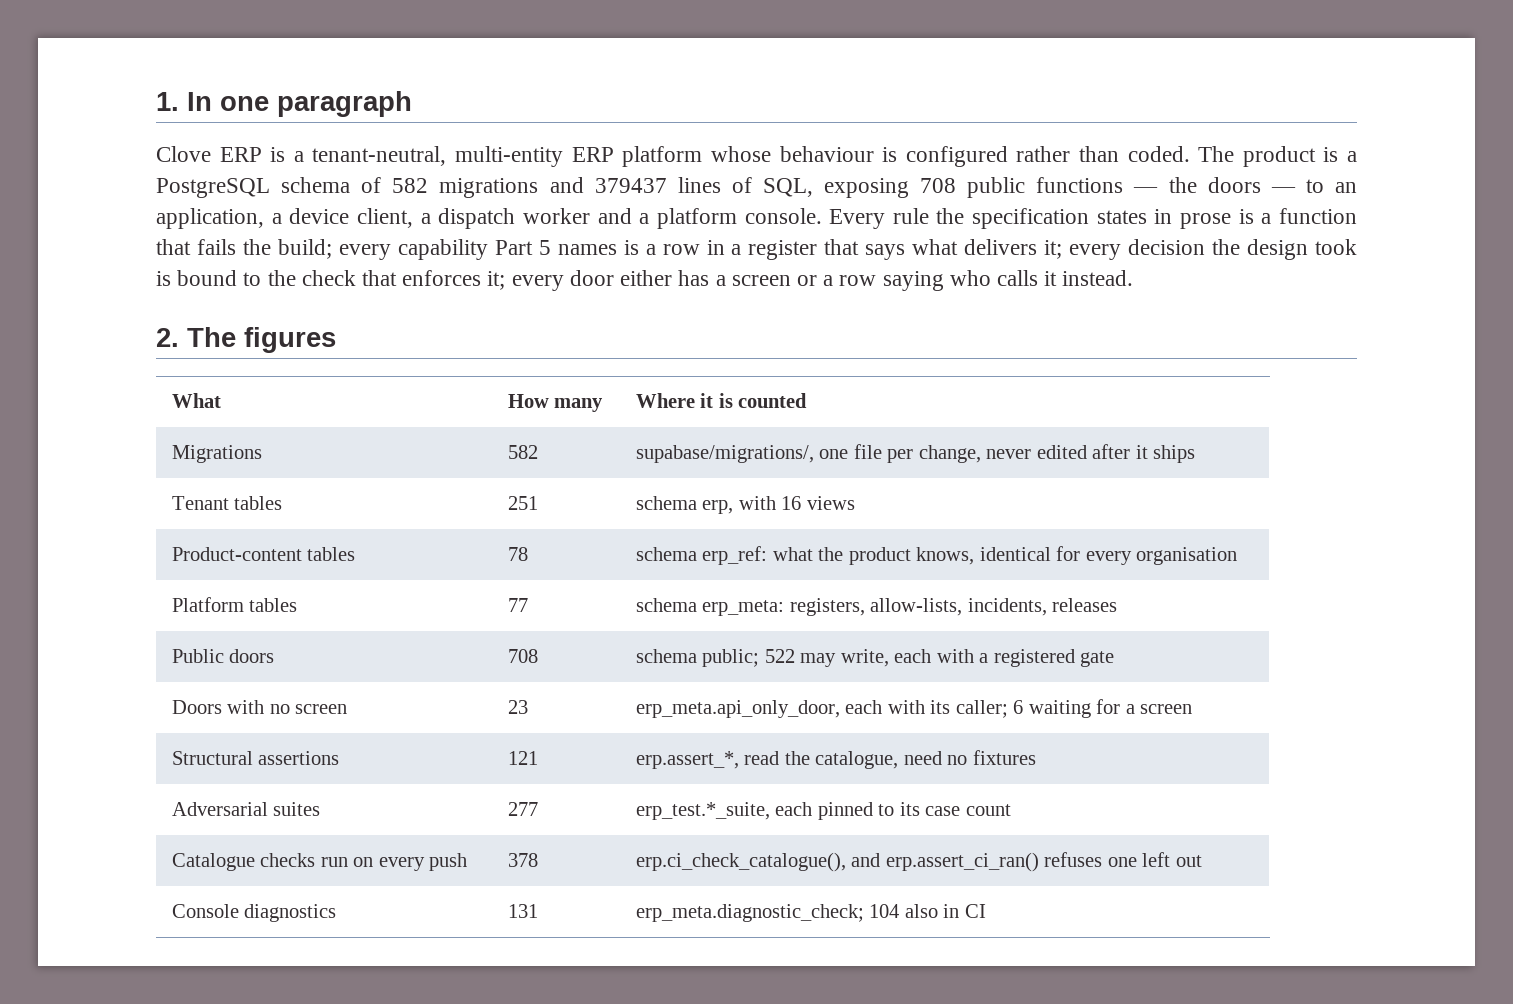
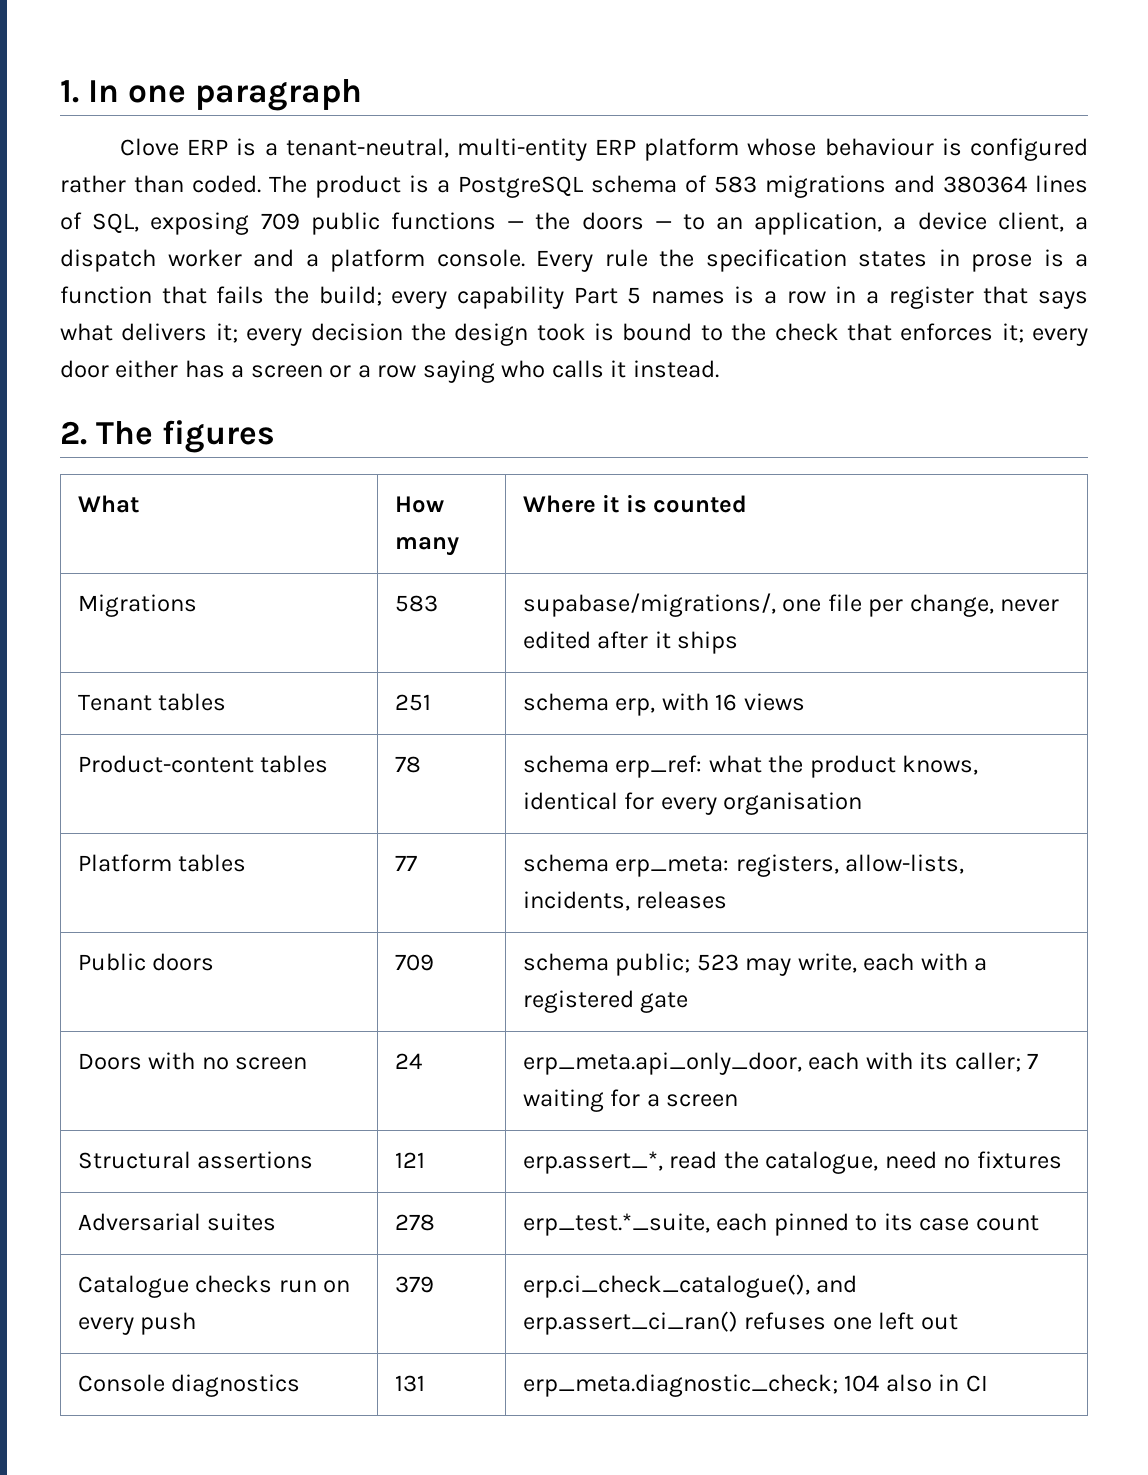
[392,178,429,193] 582 -> [714,176,757,193] 583
[594,178,667,193] 379437 -> [943,176,1027,193] 380364
[920,178,957,193] 708 -> [260,213,300,230] 709
[507,445,538,459] 582 -> [394,595,438,612] 583
[507,649,538,663] 708 -> [394,954,434,971] 709
[764,649,795,663] 522 -> [696,954,739,971] 523
[507,700,528,714] 23 -> [394,1053,422,1069] 24
[1013,700,1024,714] 6 -> [1027,1053,1039,1069] 7
[507,802,538,816] 277 -> [394,1214,435,1231] 278
[507,853,538,867] 378 -> [394,1276,434,1293] 379

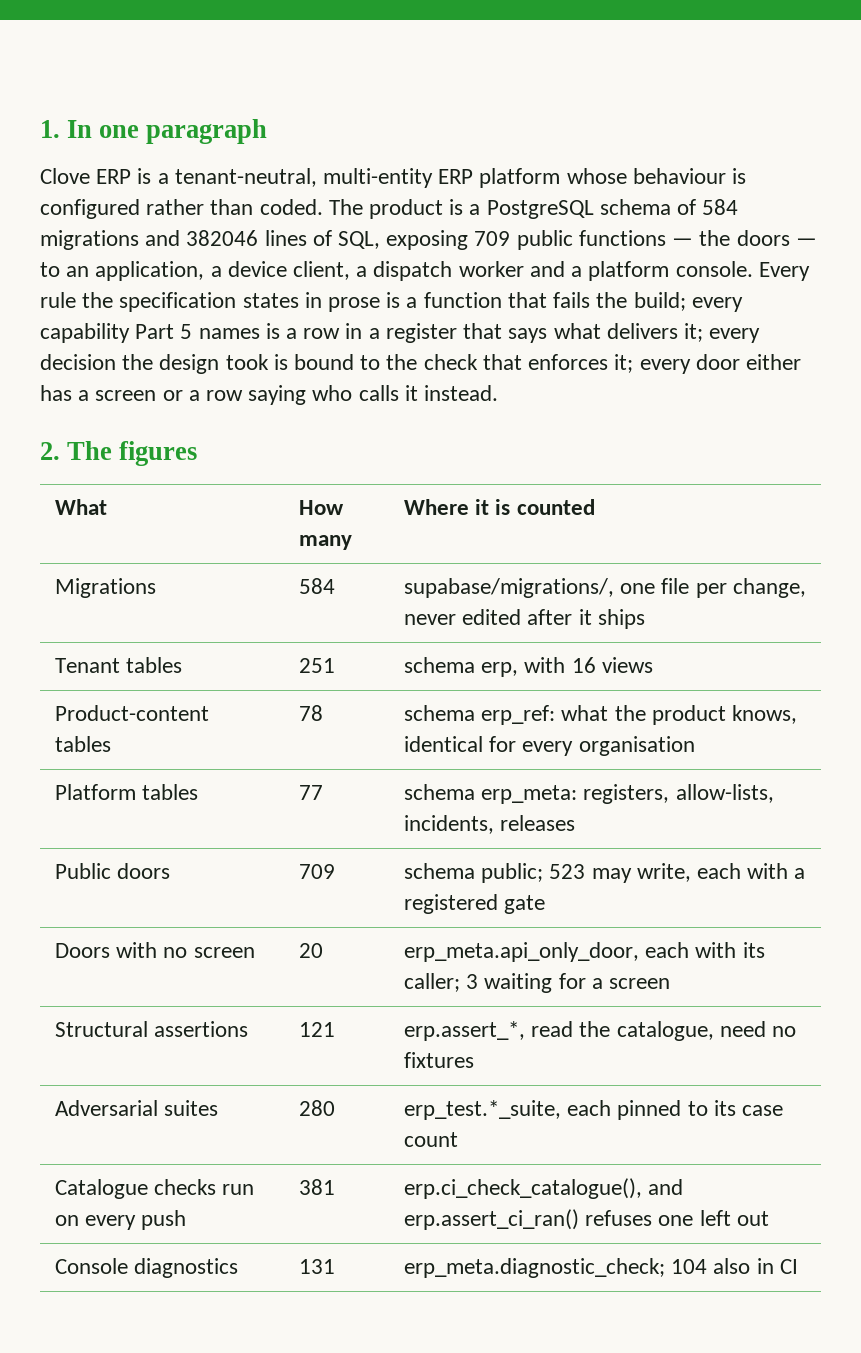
[714,176,757,193] 583 -> [702,199,739,215] 584
[943,176,1027,193] 380364 -> [186,230,259,246] 382046
[394,595,438,612] 583 -> [298,578,335,594] 584
[394,1053,422,1069] 24 -> [298,943,323,958] 20
[1027,1053,1039,1069] 7 -> [466,974,479,989] 3
[394,1214,435,1231] 278 -> [298,1100,335,1116] 280
[394,1276,434,1293] 379 -> [298,1179,335,1195] 381

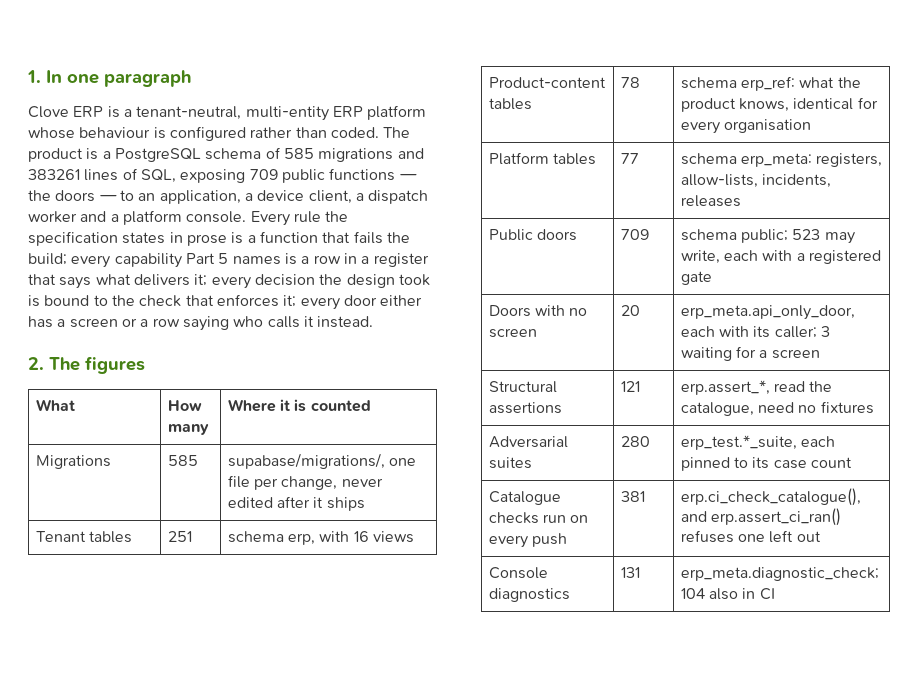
[702,199,739,215] 584 -> [283,148,314,159] 585
[186,230,259,246] 382046 -> [28,169,80,180] 383261
[298,578,335,594] 584 -> [167,455,198,466] 585

